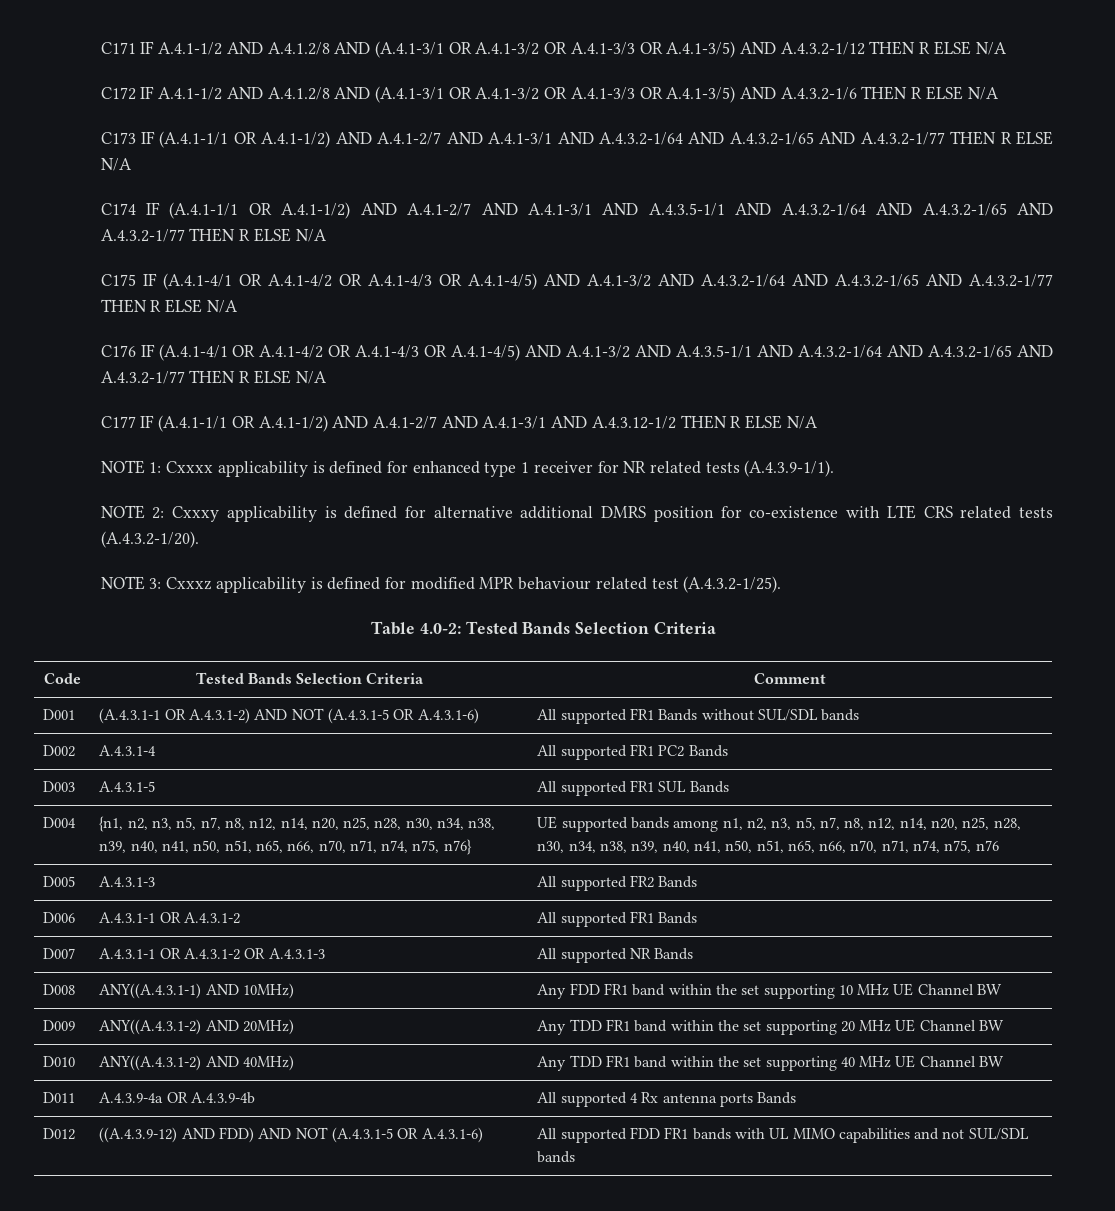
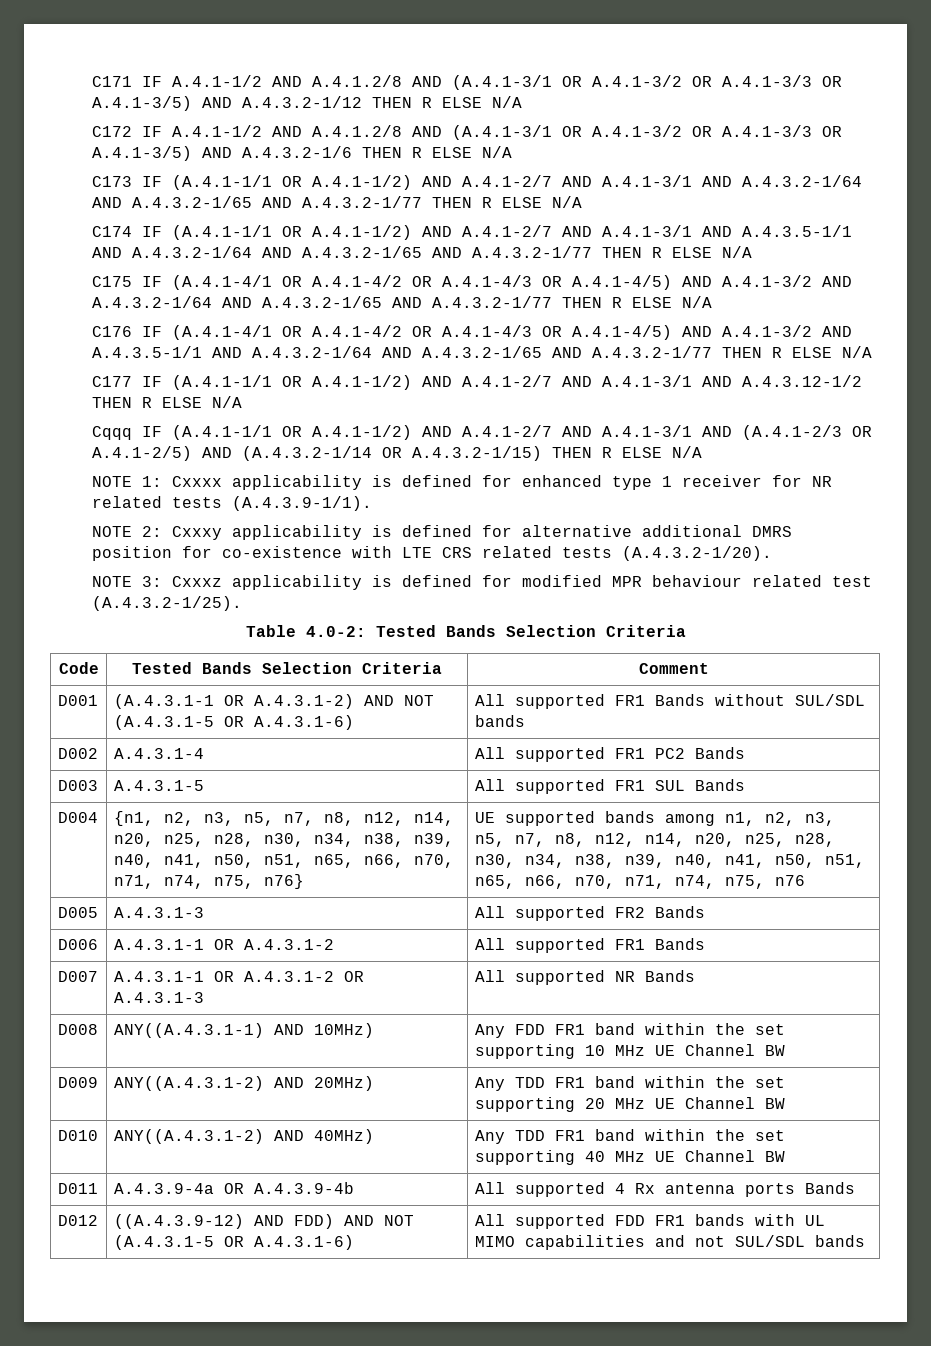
(818, 422) none -> [92,425,873,440] [92,446,703,461] // Cqqq IF (A.4.1-1/1 OR A.4.1-1/2) AND A.4.1-2/7 AND A.4.1-3/1 AND (A.4.1-2/3 OR A.4.1-2/5) AND (A.4.3.2-1/14 OR A.4.3.2-1/15) THEN R ELSE N/A

